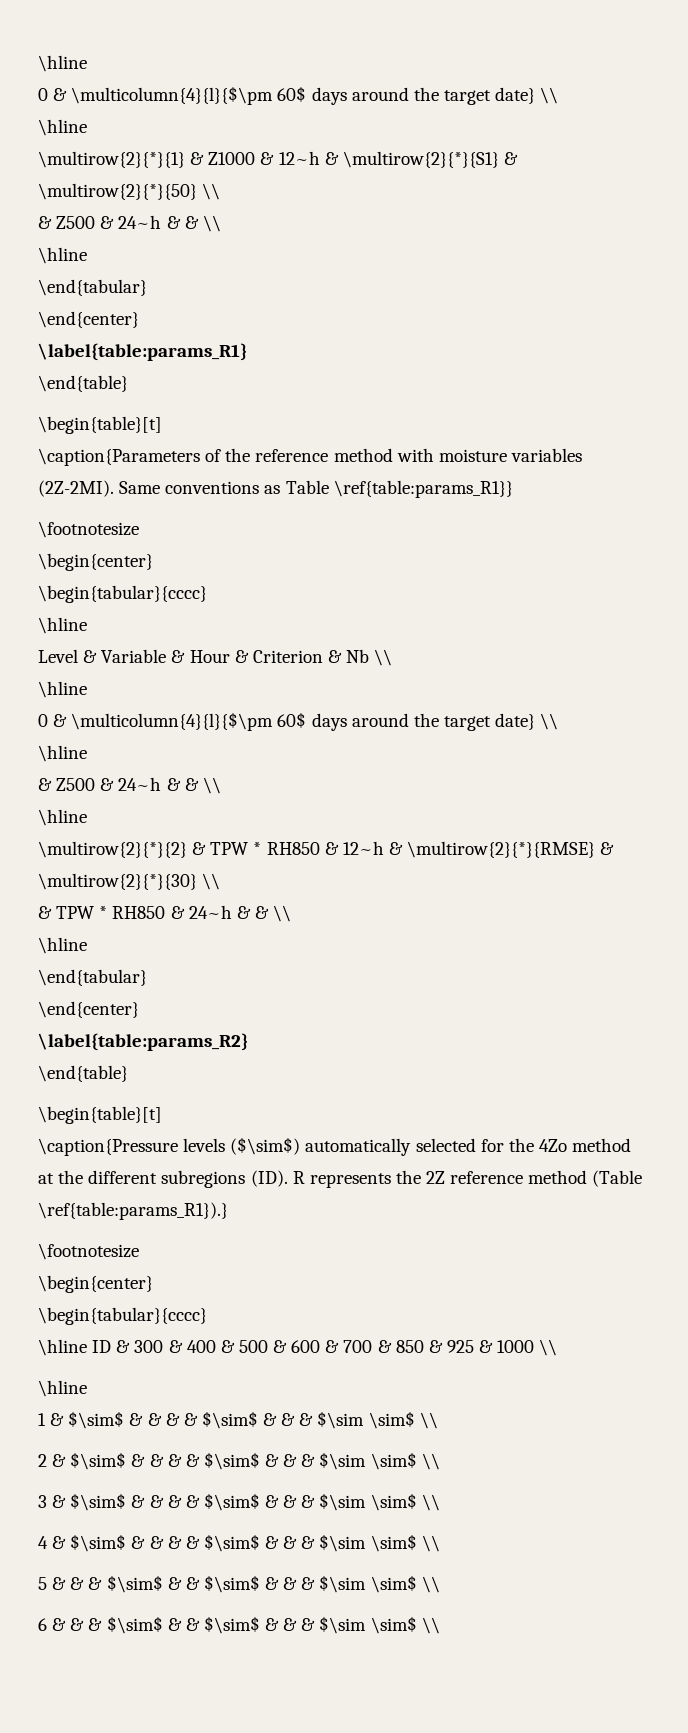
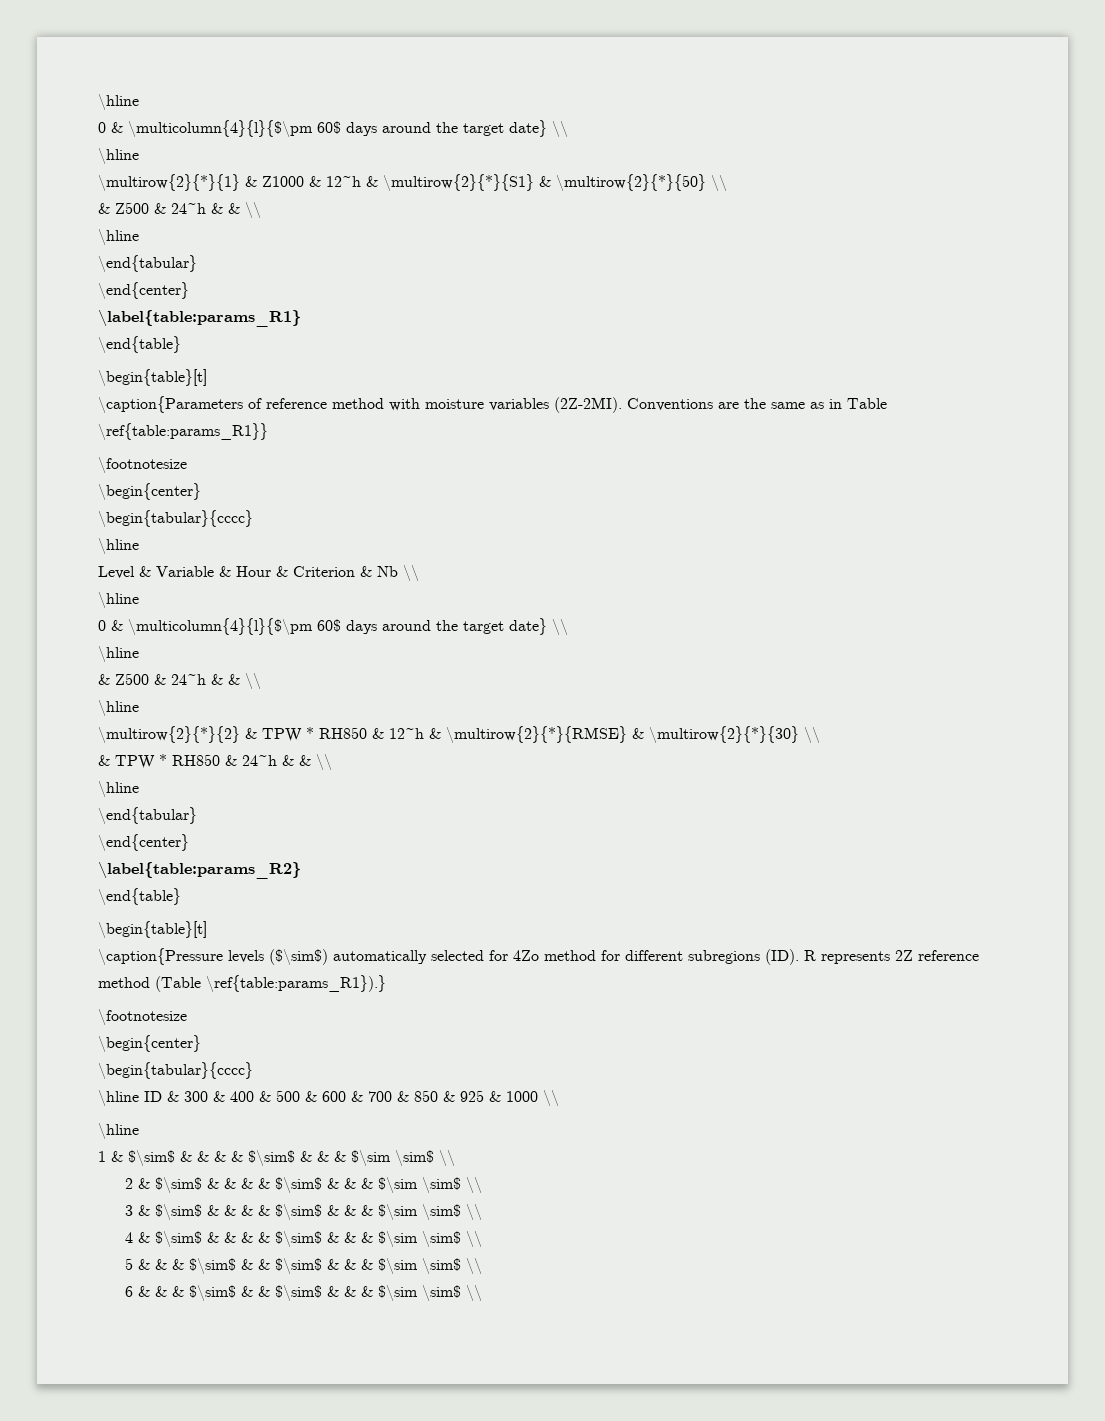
[225,448,251,462] the -> (262, 403) none
[119,481,281,494] Same conventions as -> [627,398,842,411] Conventions are the same as in
[508,1138,534,1152] the -> (508, 955) none
[38,1170,84,1184] at the -> [601,950,620,961] for
[395,1170,421,1184] the -> (890, 957) none

